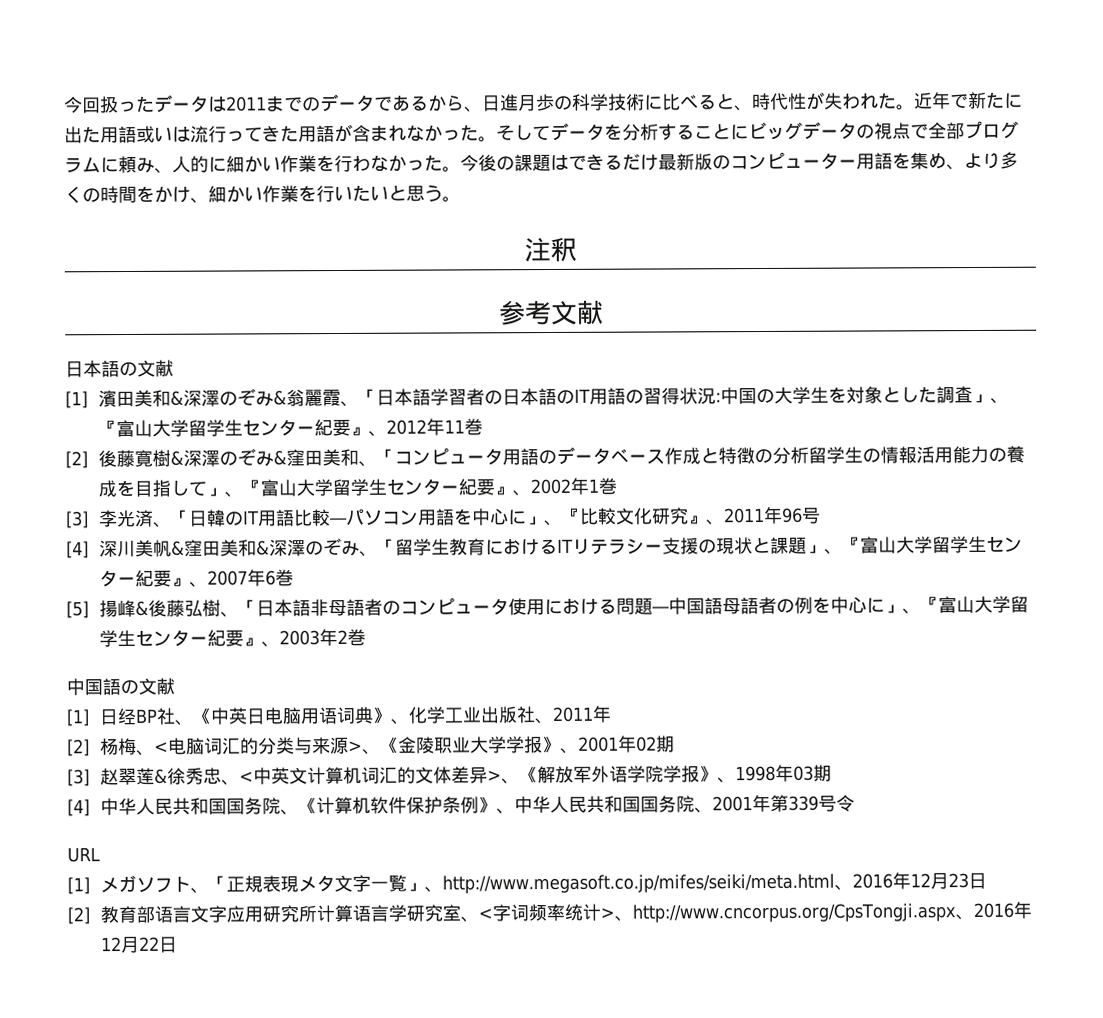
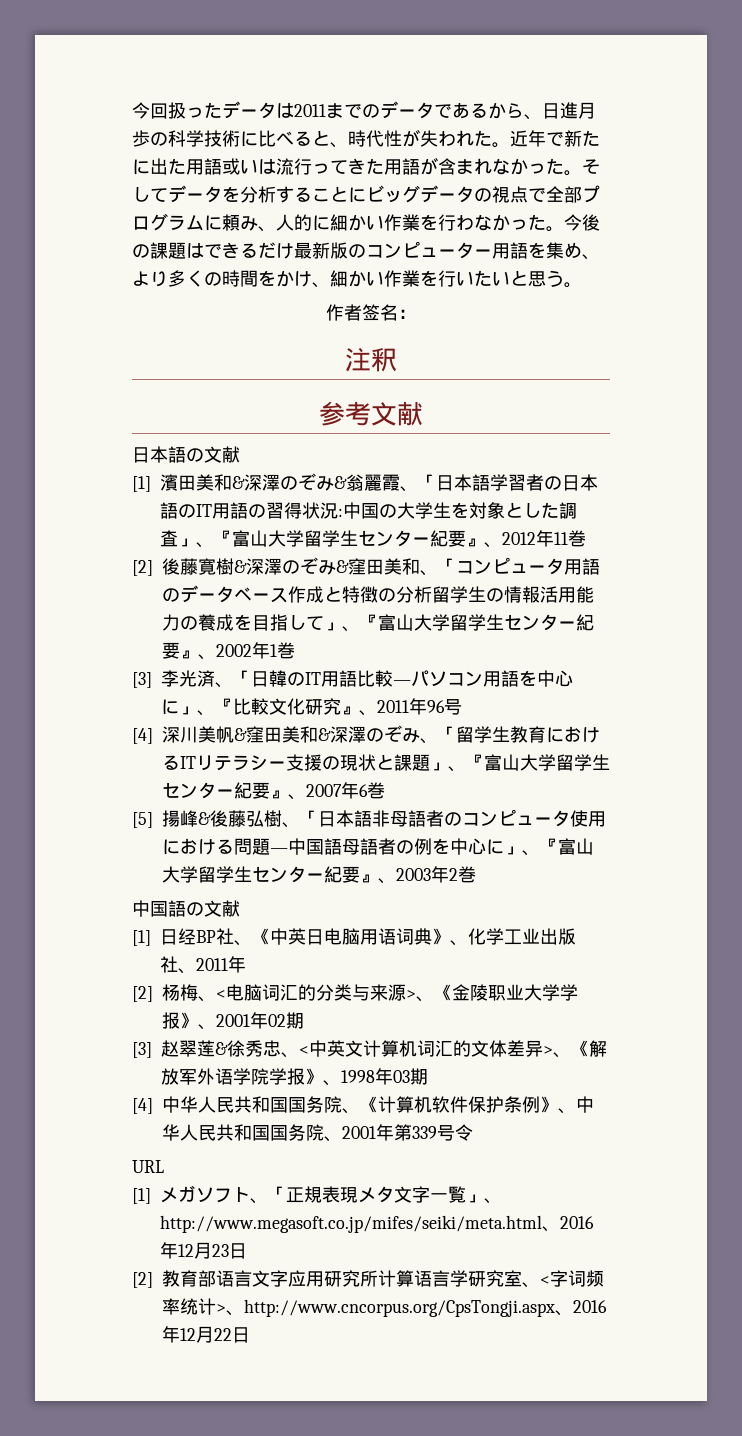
(461, 199) none -> [326,304,416,321] // 作者签名：

